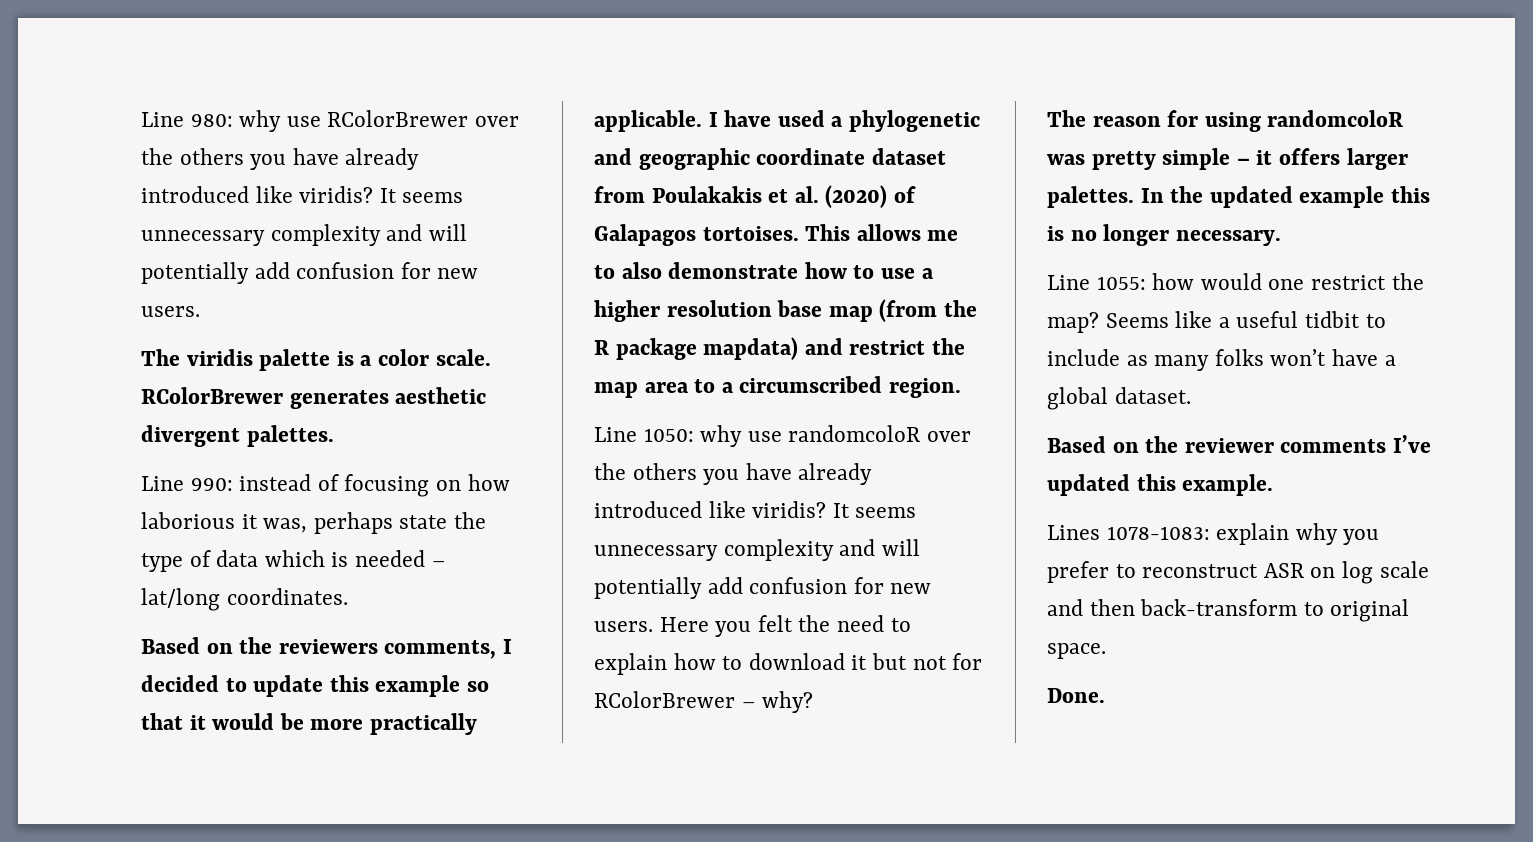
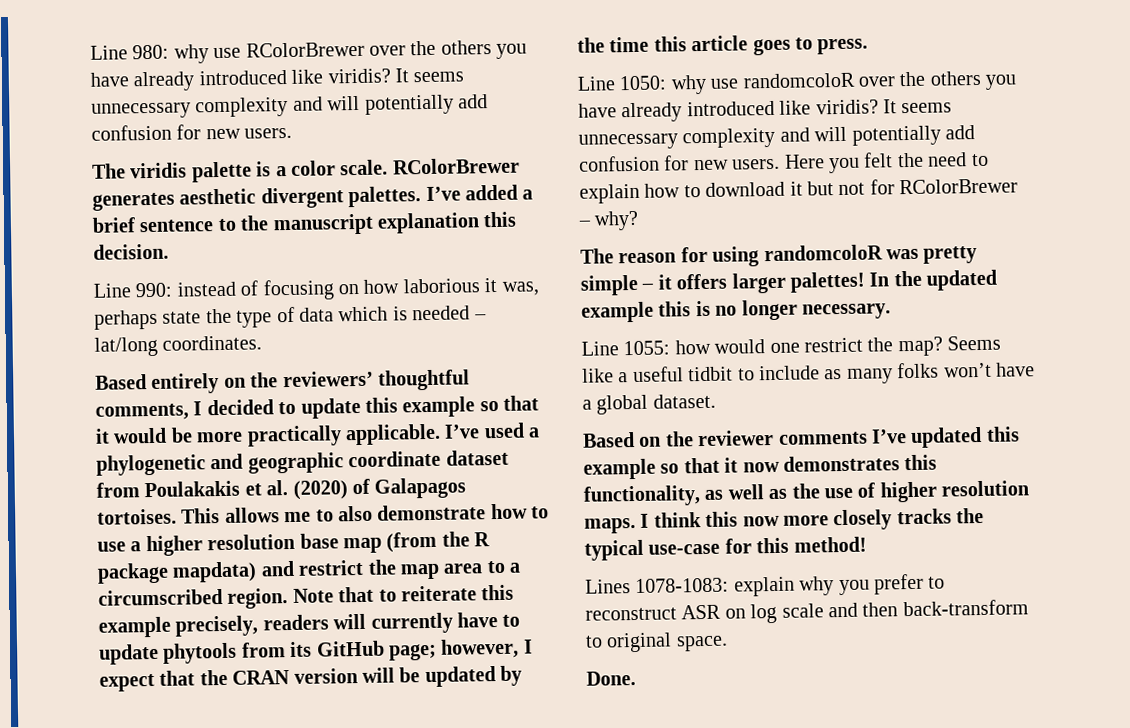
(334, 436) none -> [425,184,534,202] [92,211,518,236] [93,243,169,260] I’ve added a brief sentence to the manuscript explanation this decision.
[206,637,378,654] on the reviewers -> [151,369,470,394] entirely on the reviewers’ thoughtful
[708,110,772,127] I have -> [444,424,481,439] I’ve
(962, 388) none -> [292,584,515,603] [98,612,521,638] [99,638,533,665] [99,665,523,692] [577,35,869,56] Note that to reiterate this example precisely, readers will currently have to update phytools from its GitHub page; however, I expect that the CRAN version will be updated by the time this article goes to press.
[1047,186,1134,208] palettes. -> [790,271,865,293] palettes!
[1182,474,1274,496] example. -> [583,454,938,480] [583,480,1030,507] [584,507,985,534] [584,536,867,561] example so that it now demonstrates this functionality, as well as the use of higher resolution maps. I think this now more closely tracks the typical use-case for this method!

